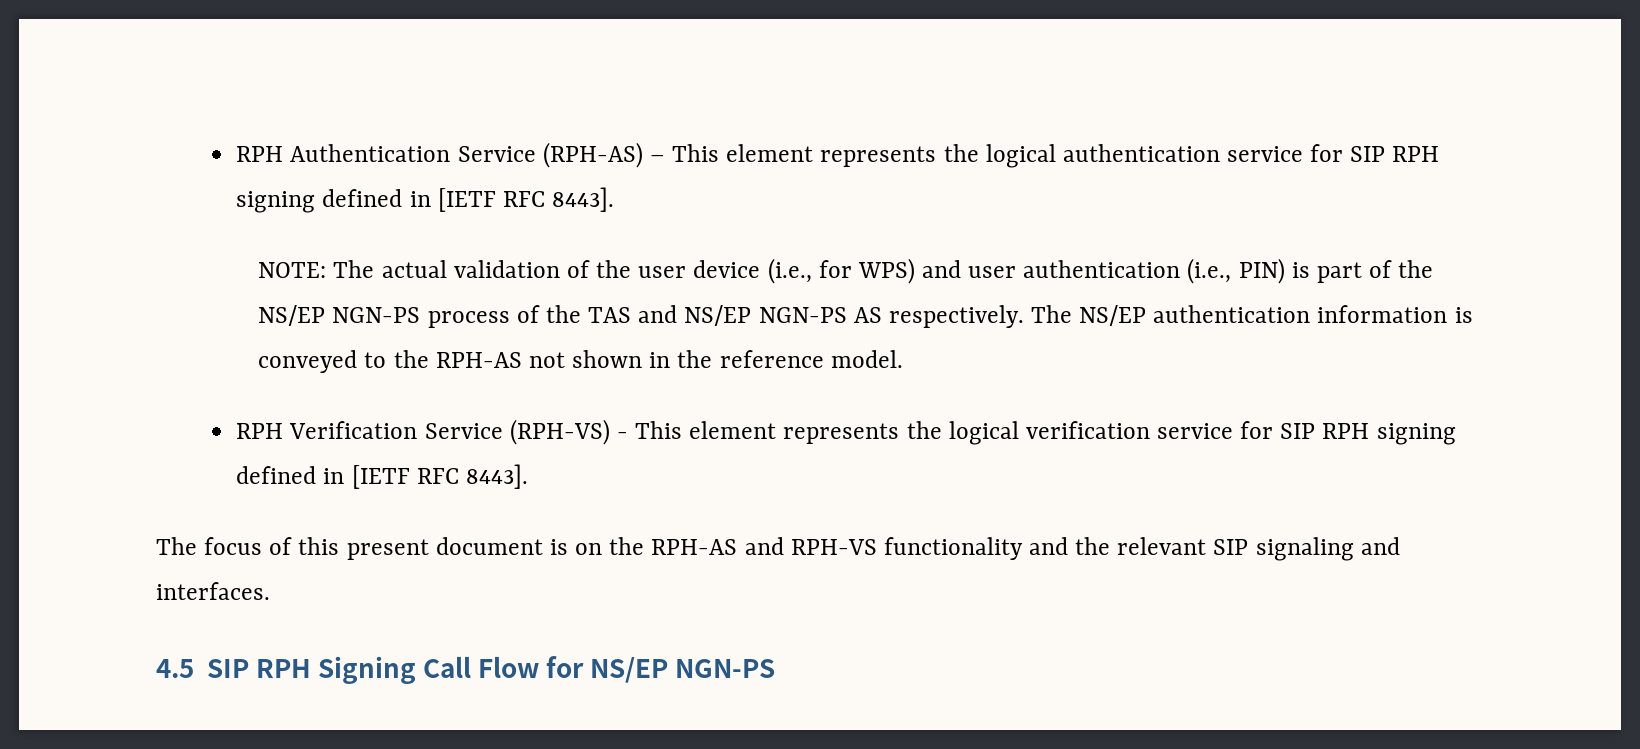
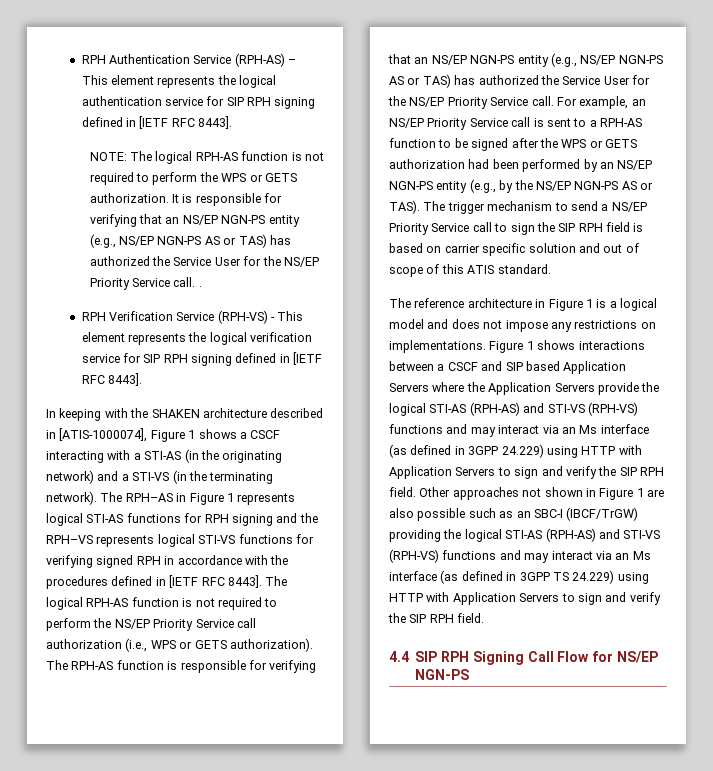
[381,258,1434,284] [258,305,1473,328] [258,350,903,373] actual validation of the user device (i.e., for WPS) and user authentication (i.e., PIN) is part of the NS/EP NGN-PS process of the TAS and NS/EP NGN-PS AS respectively. The NS/EP authentication information is conveyed to the RPH-AS not shown in the reference model. -> [155,151,324,164] [89,172,297,185] [89,193,283,206] [89,214,300,227] [89,234,291,248] [89,256,319,267] [89,277,202,290] logical RPH-AS function is not required to perform the WPS or GETS authorization. It is responsible for verifying that an NS/EP NGN-PS entity (e.g., NS/EP NGN-PS AS or TAS) has authorized the Service User for the NS/EP Priority Service call. .
[156,537,1400,561] [156,582,270,600] [156,659,194,678] The focus of this present document is on the RPH-AS and RPH-VS functionality and the relevant SIP signaling and interfaces. // 4.5 -> [46,408,324,421] [46,428,281,442] [46,449,283,463] [46,470,274,484] [46,491,296,505] [46,513,318,526] [46,534,314,547] [46,555,289,568] [46,575,288,589] [46,597,278,610] [46,618,256,631] [46,638,313,652] [46,660,317,673] [388,53,663,67] [389,74,650,88] [388,96,646,109] [389,117,642,130] [389,138,637,151] [389,159,653,172] [389,179,653,193] [389,200,647,214] [389,222,644,235] [389,243,639,256] [389,264,551,277] [389,298,657,311] [389,319,656,332] [389,340,645,353] [389,361,627,374] [389,382,660,395] [389,402,638,416] [389,424,649,437] [389,444,642,458] [389,466,664,479] [389,487,664,500] [389,507,639,521] [389,528,661,542] [389,549,651,563] [389,570,649,584] [389,592,661,605] [388,613,485,623] [389,651,409,662] In keeping with the SHAKEN architecture described in [ATIS-1000074], Figure 1 shows a CSCF interacting with a STI-AS (in the originating network) and a STI-VS (in the terminating network). The RPH–AS in Figure 1 represents logical STI-AS functions for RPH signing and the RPH–VS represents logical STI-VS functions for verifying signed RPH in accordance with the procedures defined in [IETF RFC 8443]. The logical RPH-AS function is not required to perform the NS/EP Priority Service call authorization (i.e., WPS or GETS authorization). The RPH-AS function is responsible for verifying that an NS/EP NGN-PS entity (e.g., NS/EP NGN-PS AS or TAS) has authorized the Service User for the NS/EP Priority Service call. For example, an NS/EP Priority Service call is sent to a RPH-AS function to be signed after the WPS or GETS authorization had been performed by an NS/EP NGN-PS entity (e.g., by the NS/EP NGN-PS AS or TAS). The trigger mechanism to send a NS/EP Priority Service call to sign the SIP RPH field is based on carrier specific solution and out of scope of this ATIS standard. // The reference architecture in Figure 1 is a logical model and does not impose any restrictions on implementations. Figure 1 shows interactions between a CSCF and SIP based Application Servers where the Application Servers provide the logical STI-AS (RPH-AS) and STI-VS (RPH-VS) functions and may interact via an Ms interface (as defined in 3GPP 24.229) using HTTP with Application Servers to sign and verify the SIP RPH field. Other approaches not shown in Figure 1 are also possible such as an SBC-I (IBCF/TrGW) providing the logical STI-AS (RPH-AS) and STI-VS (RPH-VS) functions and may interact via an Ms interface (as defined in 3GPP TS 24.229) using HTTP with Application Servers to sign and verify the SIP RPH field. // 4.4

